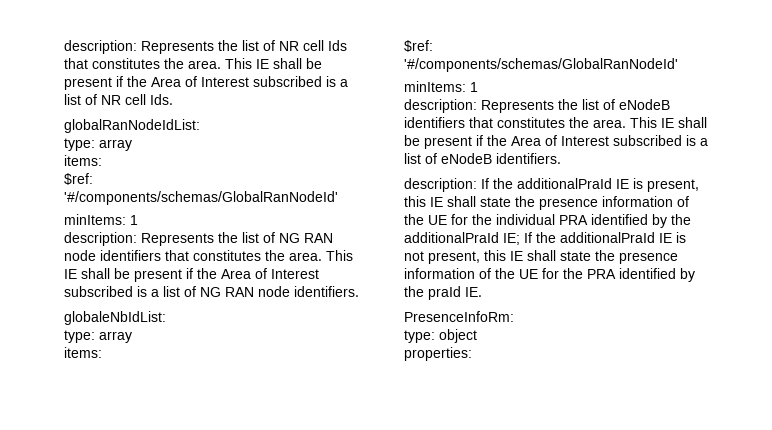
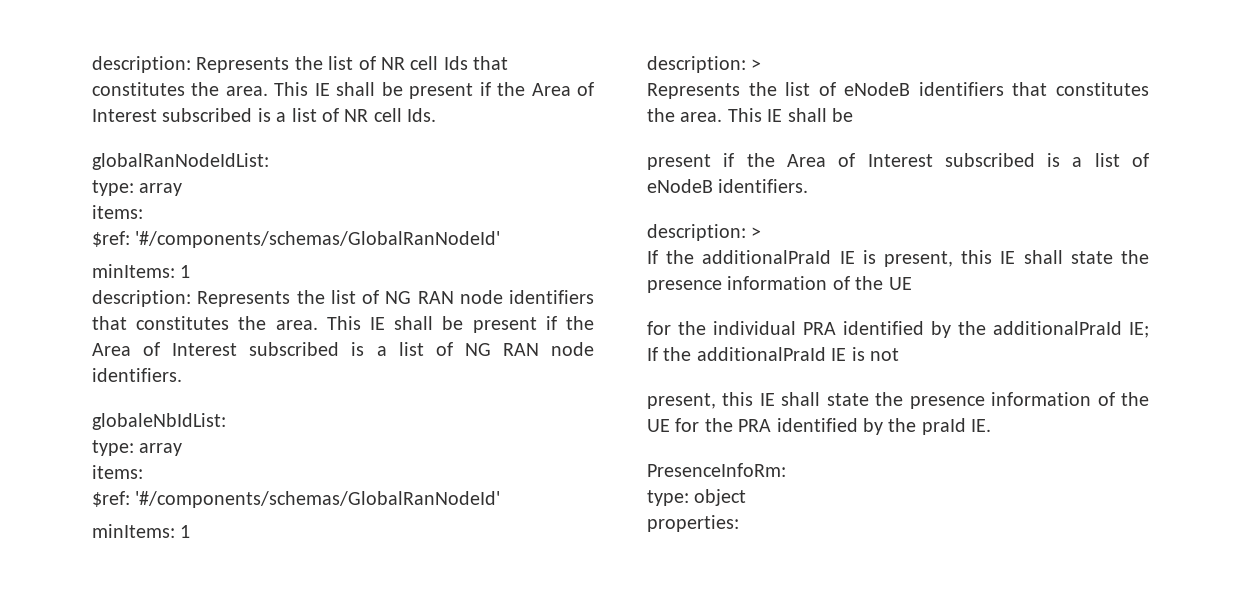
(477, 106) none -> [751,59,762,70] > //
(420, 140) none -> (853, 115) //
(477, 185) none -> [751,227,762,238] > //
(447, 220) none -> (912, 283) //
(424, 256) none -> (899, 354) //

